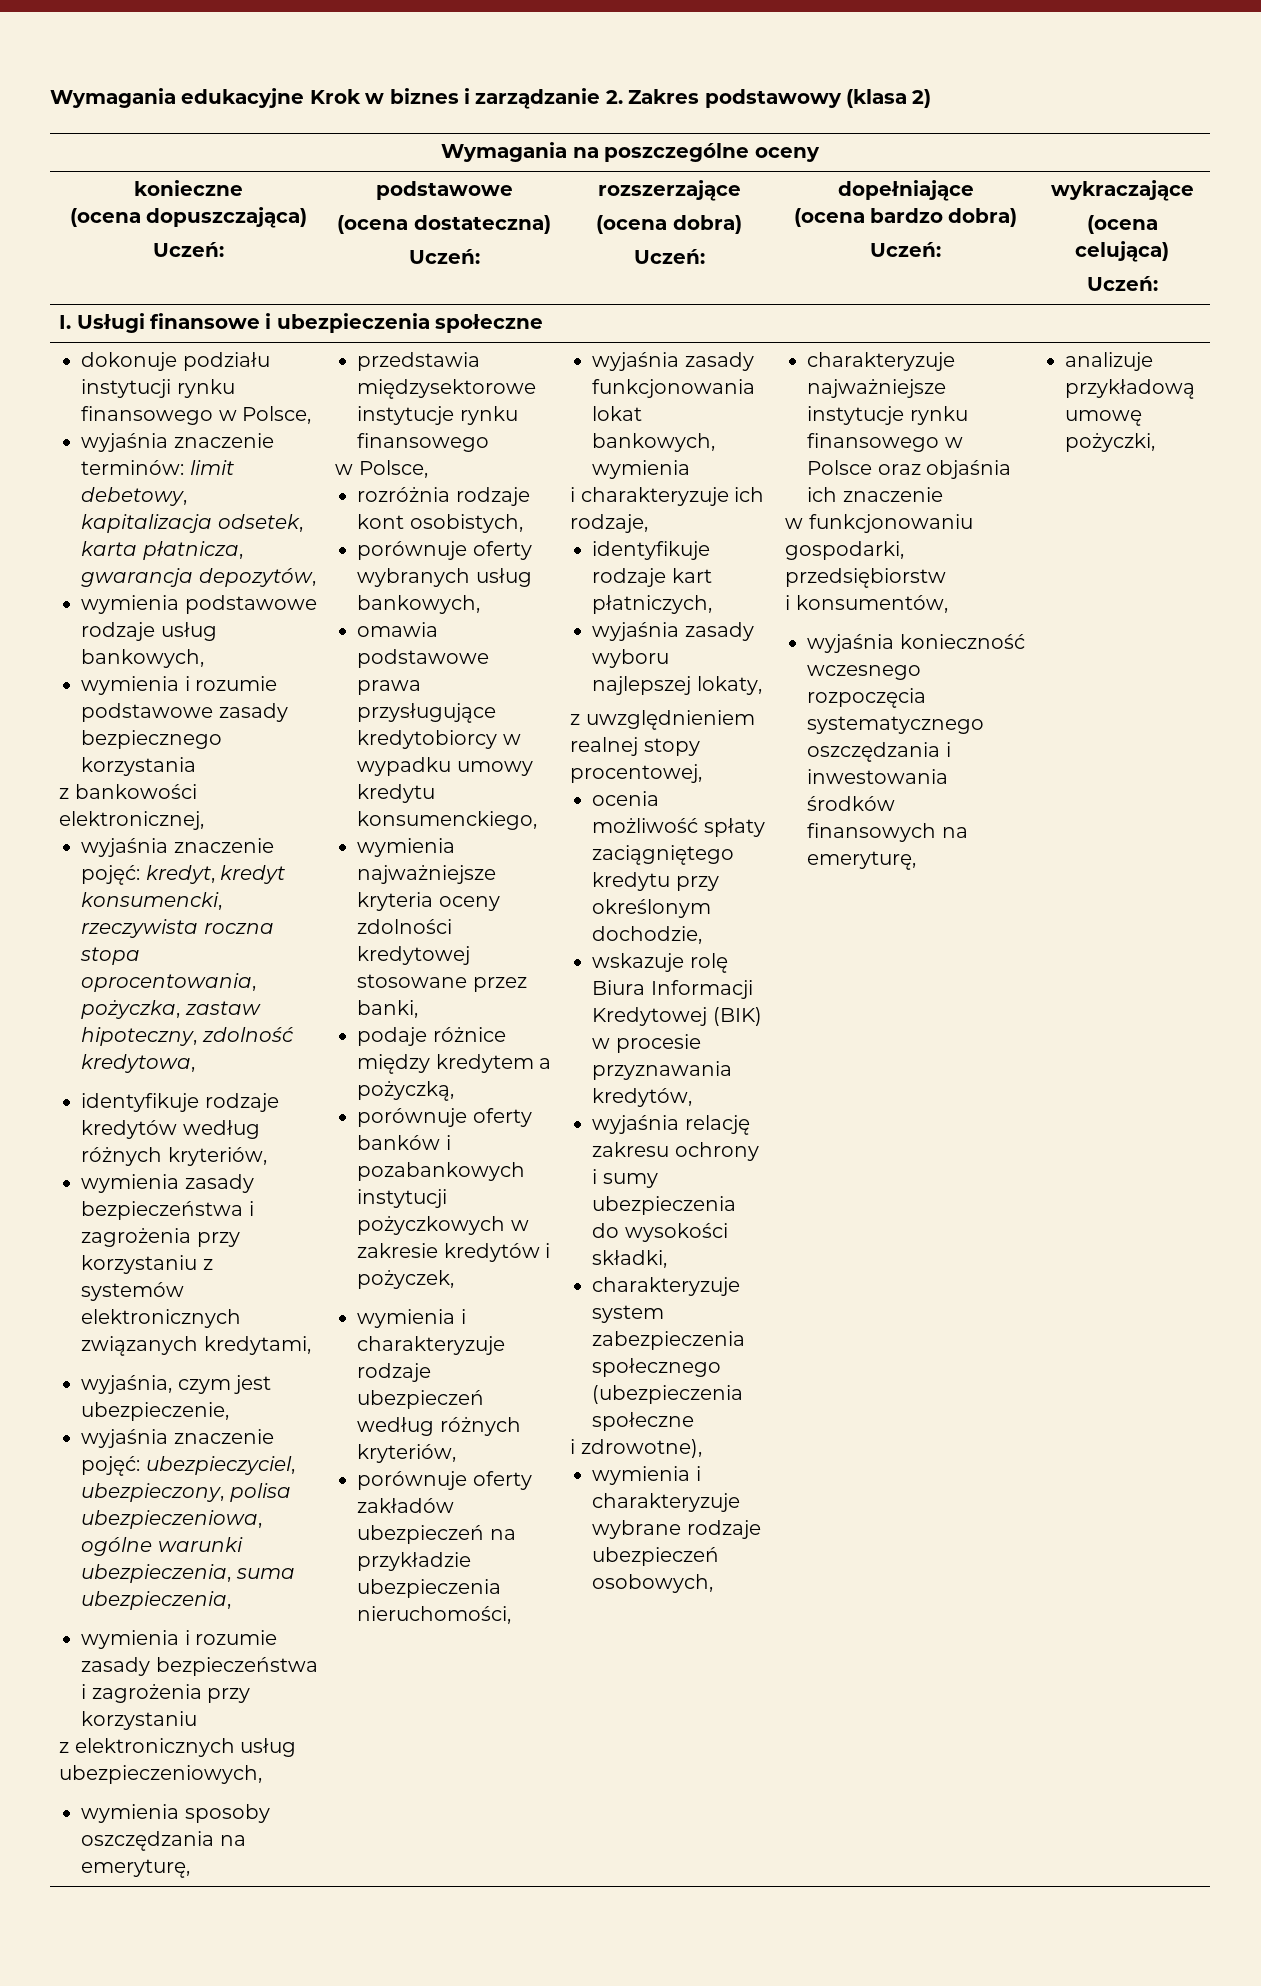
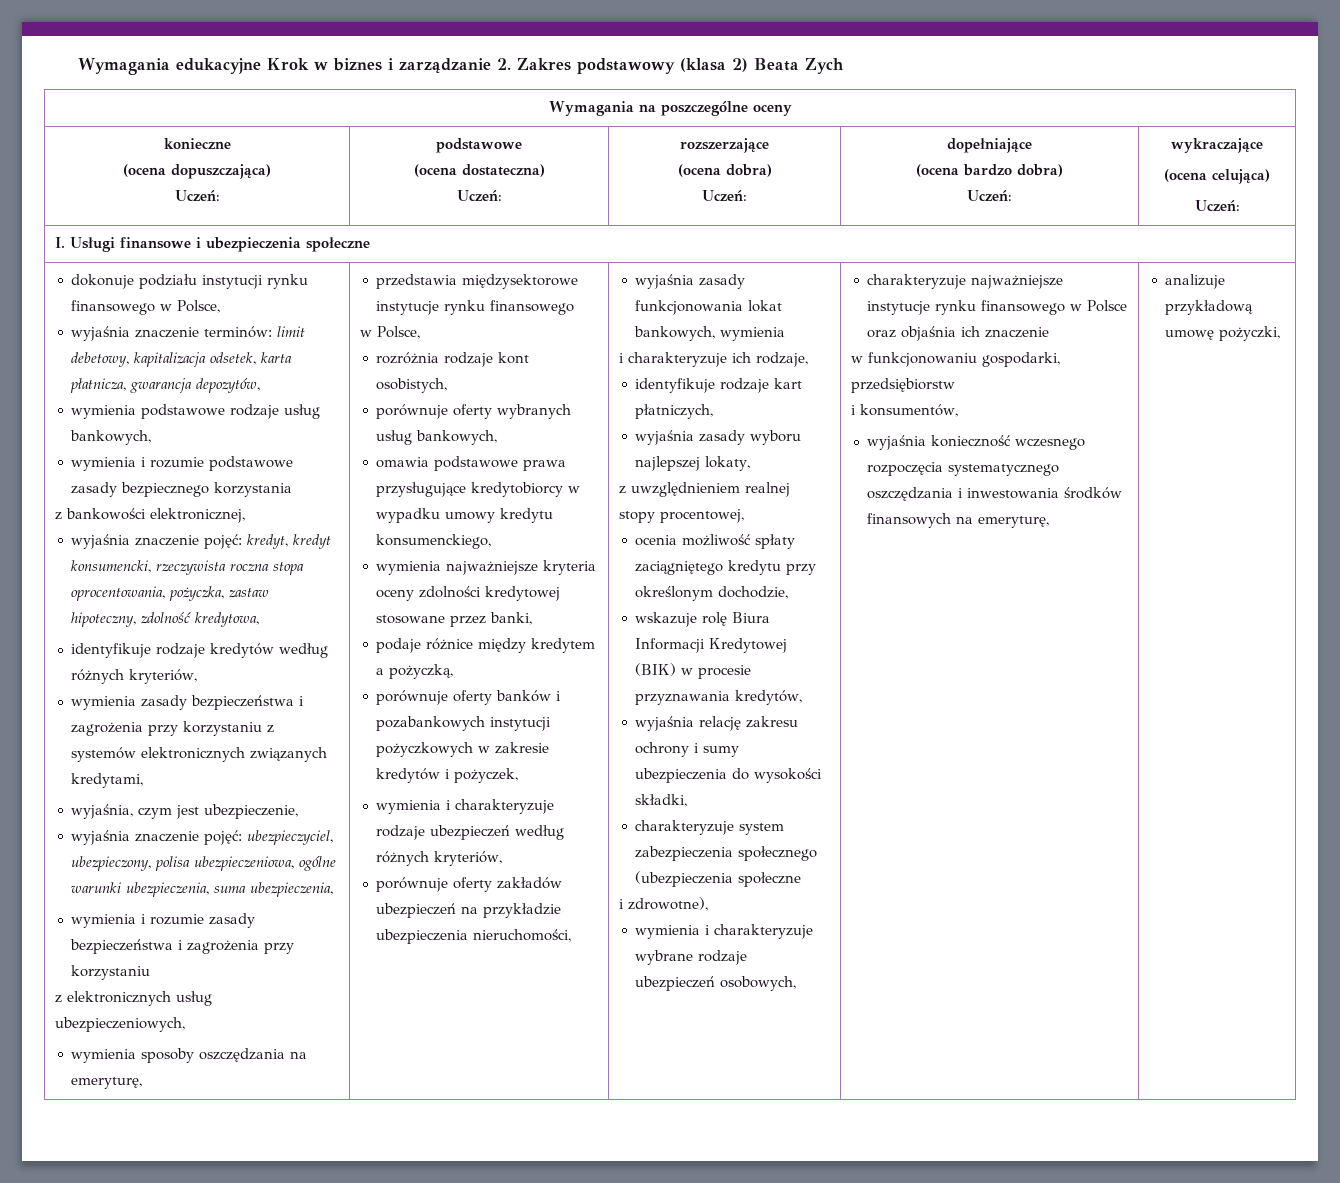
(932, 98) none -> [753,58,844,74] Beata Zych

